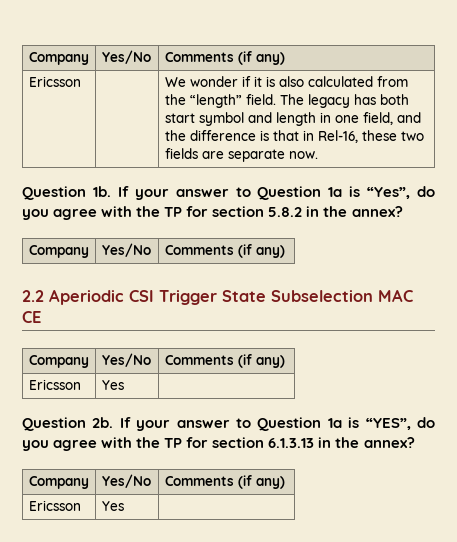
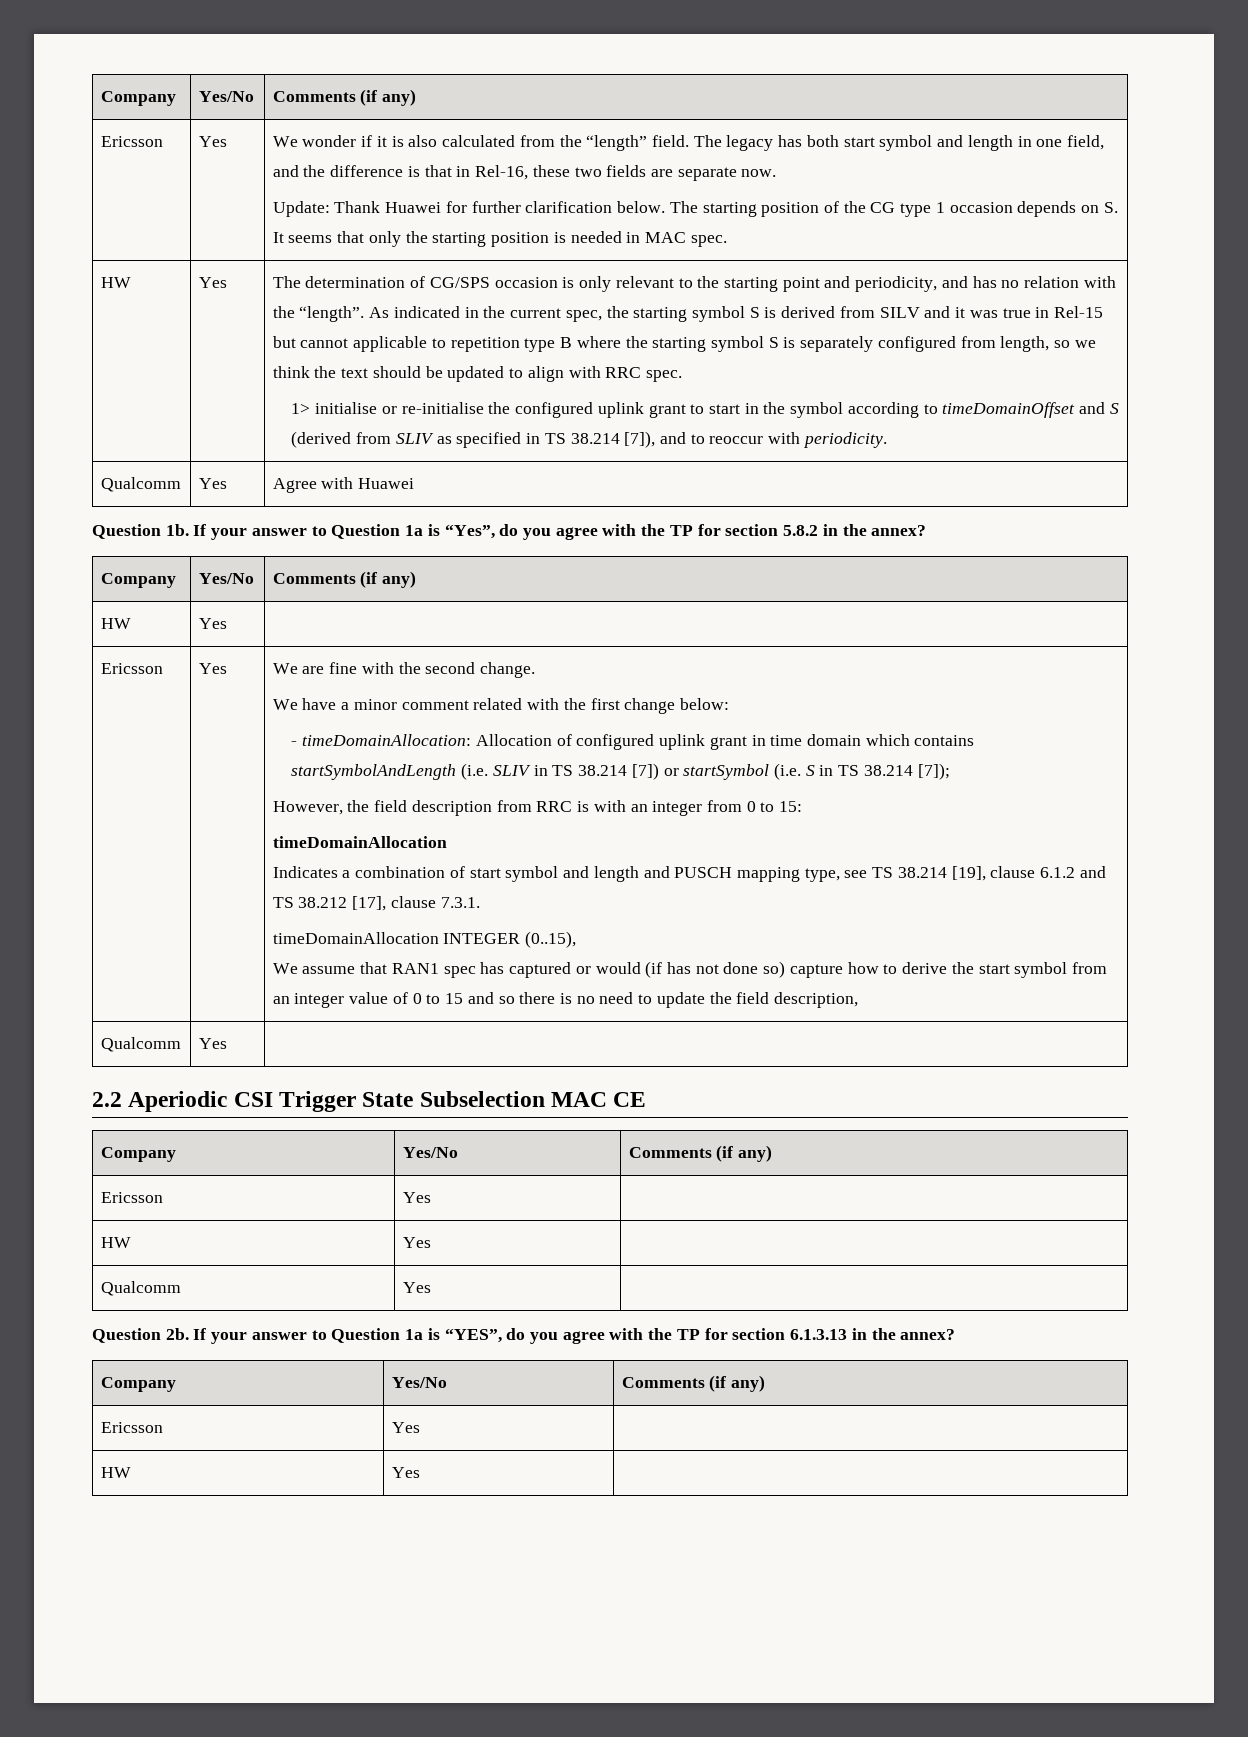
[28,52,89,65] [101,50,151,64] [164,51,285,65] [28,76,81,87] Company | Yes/No | Comments (if any) // Ericsson | -> [100,91,176,106] [198,91,254,102] [272,89,417,106] [100,136,163,147] [198,136,227,147] Company | Yes/No | Comments (if any) // Ericsson | Yes
(318, 155) none -> [272,201,1118,217] [272,231,727,247] [100,277,131,288] [198,277,227,288] [272,276,1116,292] [272,306,1103,322] [272,336,1096,352] [272,366,683,382] [291,402,1119,418] [291,431,887,448] [100,477,181,492] [198,478,227,489] [272,477,415,493] // Update: Thank Huawei for further clarification below. The starting position of the CG type 1 occasion depends on S. It seems that only the starting position is needed in MAC spec. // HW | Yes | The determination of CG/SPS occasion is only relevant to the starting point and periodicity, and has no relation with the “length”. As indicated in the current spec, the starting symbol S is derived from SILV and it was true in Rel-15 but cannot applicable to repetition type B where the starting symbol S is separately configured from length, so we think the text should be updated to align with RRC spec. // 1> initialise or re-initialise the configured uplink grant to start in the symbol according to timeDomainOffset and S (derived from SLIV as specified in TS 38.214 [7]), and to reoccur with periodicity. // Qualcomm | Yes | Agree with Huawei
(285, 251) none -> [100,618,131,629] [198,618,227,629] [100,663,163,674] [198,663,227,674] [272,662,536,678] [272,698,730,714] [291,734,975,750] [291,763,950,780] [272,800,803,816] [272,836,447,848] [272,866,1106,882] [272,896,480,911] [272,931,577,948] [272,961,1107,978] [272,992,859,1008] [100,1037,181,1052] [198,1038,227,1049] // HW | Yes | // Ericsson | Yes | We are fine with the second change. // We have a minor comment related with the first change below: // - timeDomainAllocation: Allocation of configured uplink grant in time domain which contains startSymbolAndLength (i.e. SLIV in TS 38.214 [7]) or startSymbol (i.e. S in TS 38.214 [7]); // However, the field description from RRC is with an integer from 0 to 15: // timeDomainAllocation // Indicates a combination of start symbol and length and PUSCH mapping type, see TS 38.214 [19], clause 6.1.2 and TS 38.212 [17], clause 7.3.1. // timeDomainAllocation INTEGER (0..15), // We assume that RAN1 spec has captured or would (if has not done so) capture how to derive the start symbol from an integer value of 0 to 15 and so there is no need to update the field description, // Qualcomm | Yes |
(124, 385) none -> [100,1237,131,1248] [402,1237,431,1248] [100,1281,181,1296] [402,1282,431,1293] // HW | Yes | // Qualcomm | Yes |
(124, 506) none -> [100,1467,131,1478] [391,1467,420,1478] // HW | Yes |

